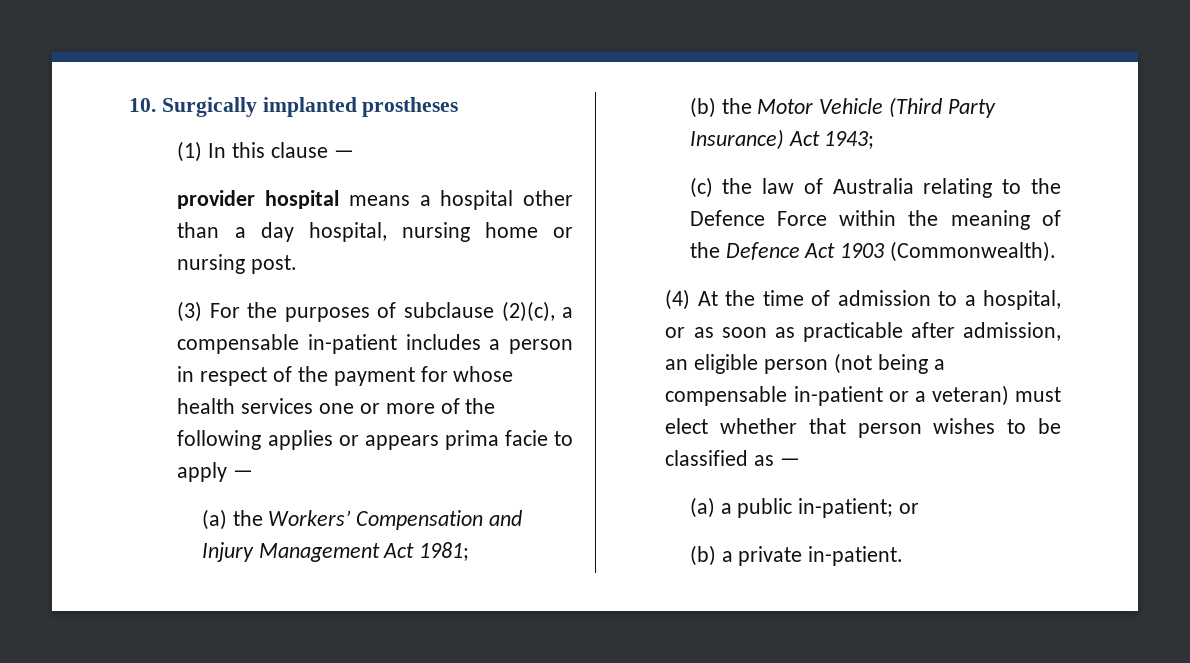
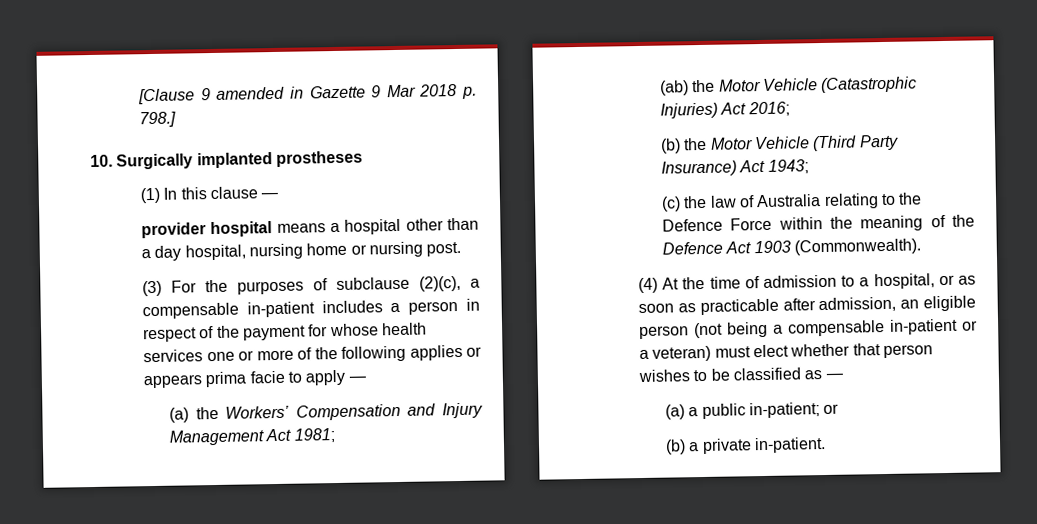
(129, 105) none -> [138,83,477,105] [139,111,177,128] [Clause 9 amended in Gazette 9 Mar 2018 p. 798.] //
(470, 551) none -> [660,76,918,96] [660,101,790,119] // (ab) the Motor Vehicle (Catastrophic Injuries) Act 2016;

